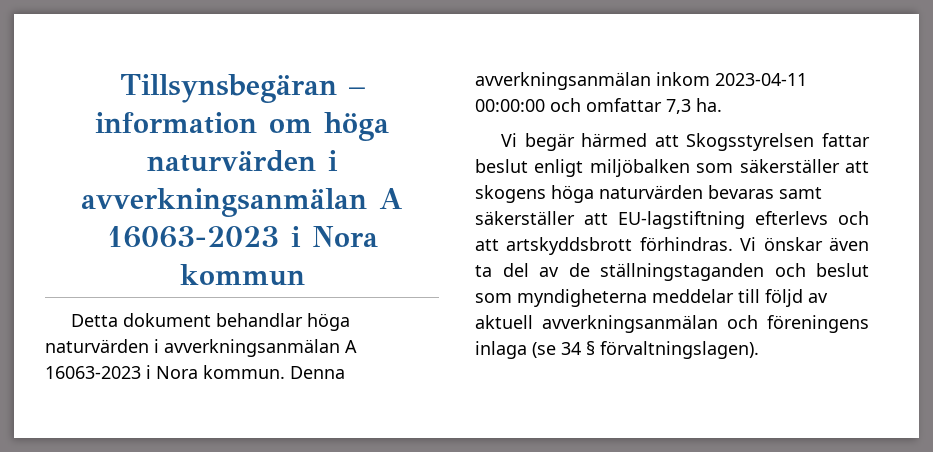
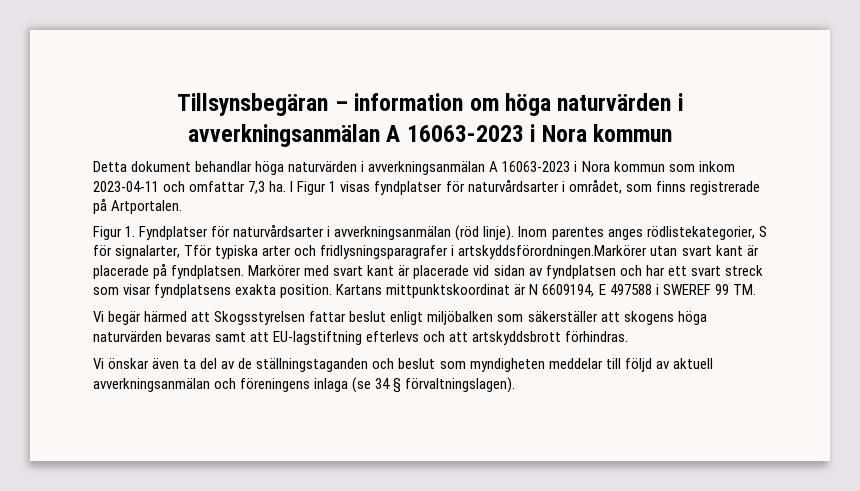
[203,365,345,379] [475,72,651,90] kommun. Denna avverkningsanmälan -> [613,161,695,172] kommun som
[475,99,545,112] 00:00:00 -> (159, 186) none
(722, 105) none -> [290,179,760,195] [93,198,183,214] [93,224,767,241] [93,245,759,259] [93,263,763,279] [93,284,756,298] I Figur 1 visas fyndplatser för naturvårdsarter i området, som finns registrerade på Artportalen. // Figur 1. Fyndplatser för naturvårdsarter i avverkningsanmälan (röd linje). Inom parentes anges rödlistekategorier, S för signalarter, Tför typiska arter och fridlysningsparagrafer i artskyddsförordningen.Markörer utan svart kant är placerade på fyndplatsen. Markörer med svart kant är placerade vid sidan av fyndplatsen och har ett svart streck som visar fyndplatsens exakta position. Kartans mittpunktskoordinat är N 6609194, E 497588 i SWEREF 99 TM.
[475,211,575,225] säkerställer -> (247, 337) none
(733, 244) none -> (629, 336) //
[517,289,647,307] myndigheterna -> [469,358,545,372] myndigheten

